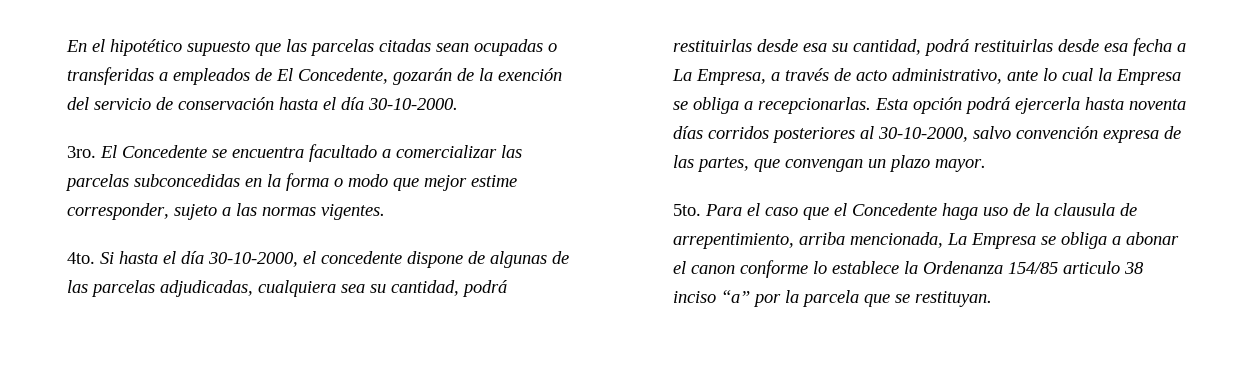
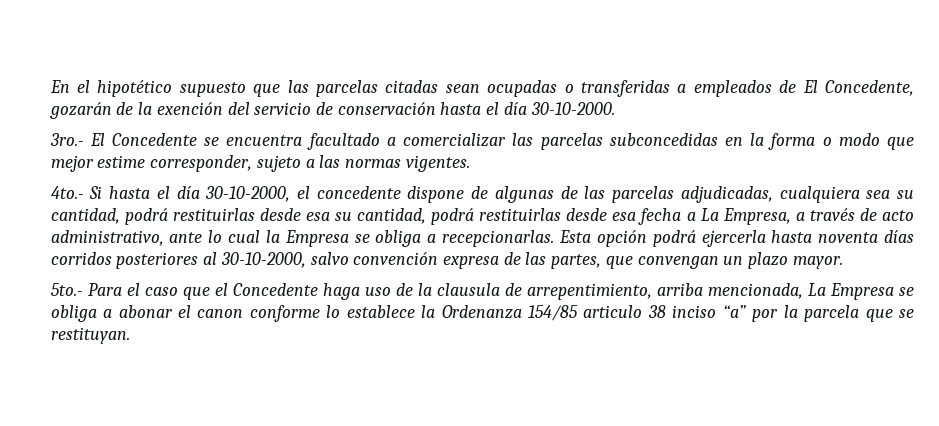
[67,146,97,158] 3ro. -> [49,133,84,146] 3ro.-
[67,252,96,264] 4to. -> [50,186,84,199] 4to.-
[673,204,702,216] 5to. -> [50,283,83,296] 5to.-

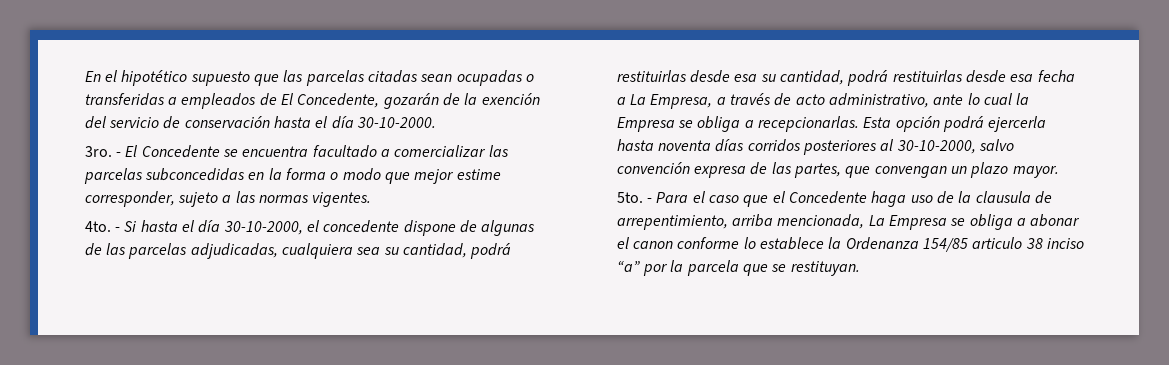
[49,133,84,146] 3ro.- -> [84,146,122,157] 3ro. -
[50,186,84,199] 4to.- -> [84,221,121,232] 4to. -
[50,283,83,296] 5to.- -> [616,192,653,203] 5to. -

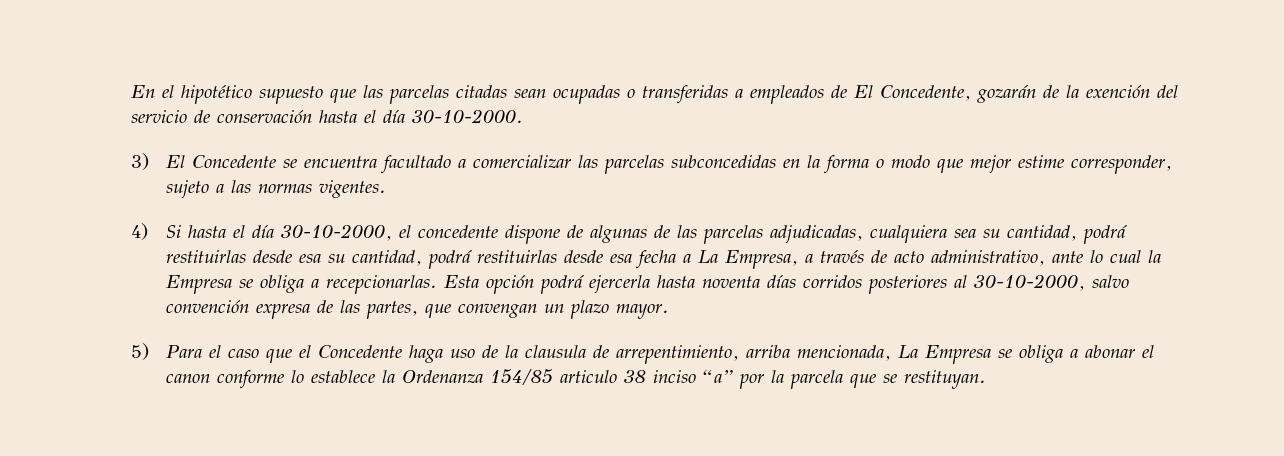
[84,146,122,157] 3ro. - -> [130,153,149,170] 3)
[84,221,121,232] 4to. - -> [130,223,148,240] 4)
[616,192,653,203] 5to. - -> [130,343,149,360] 5)

